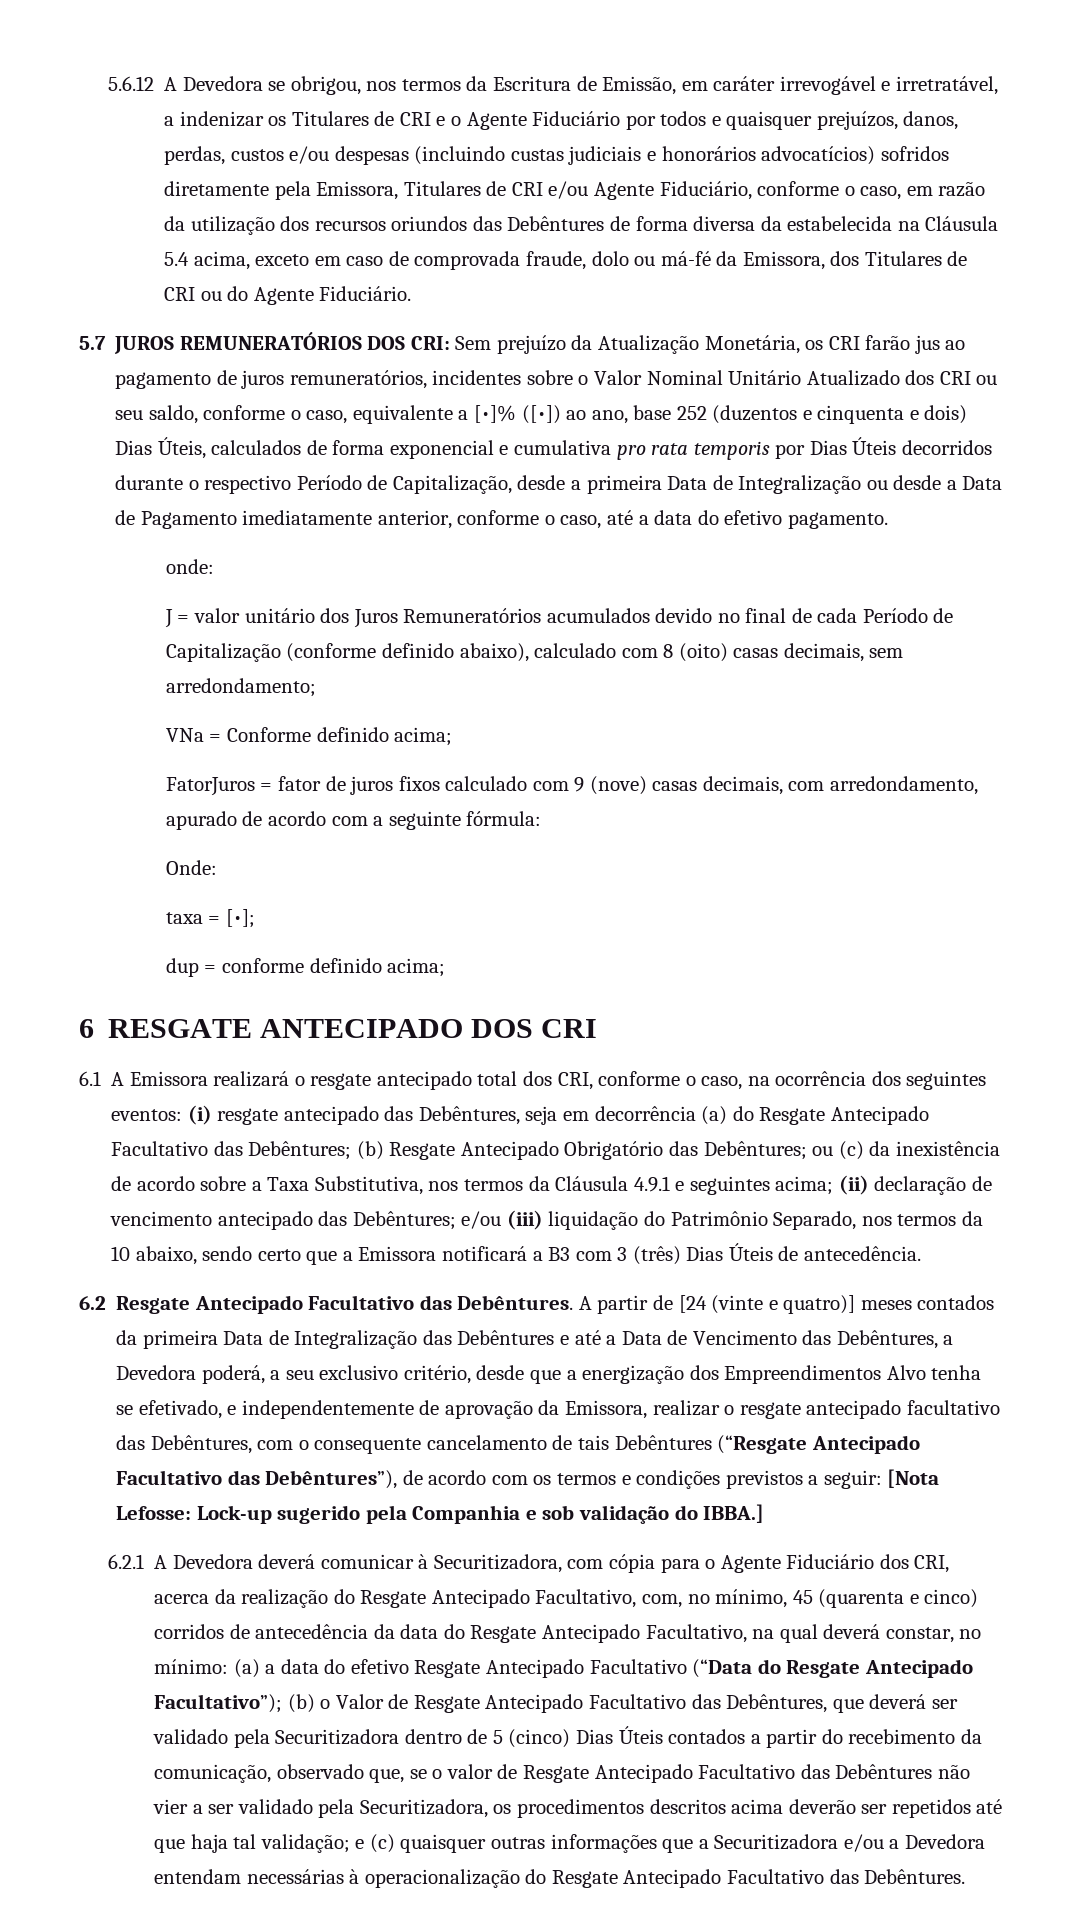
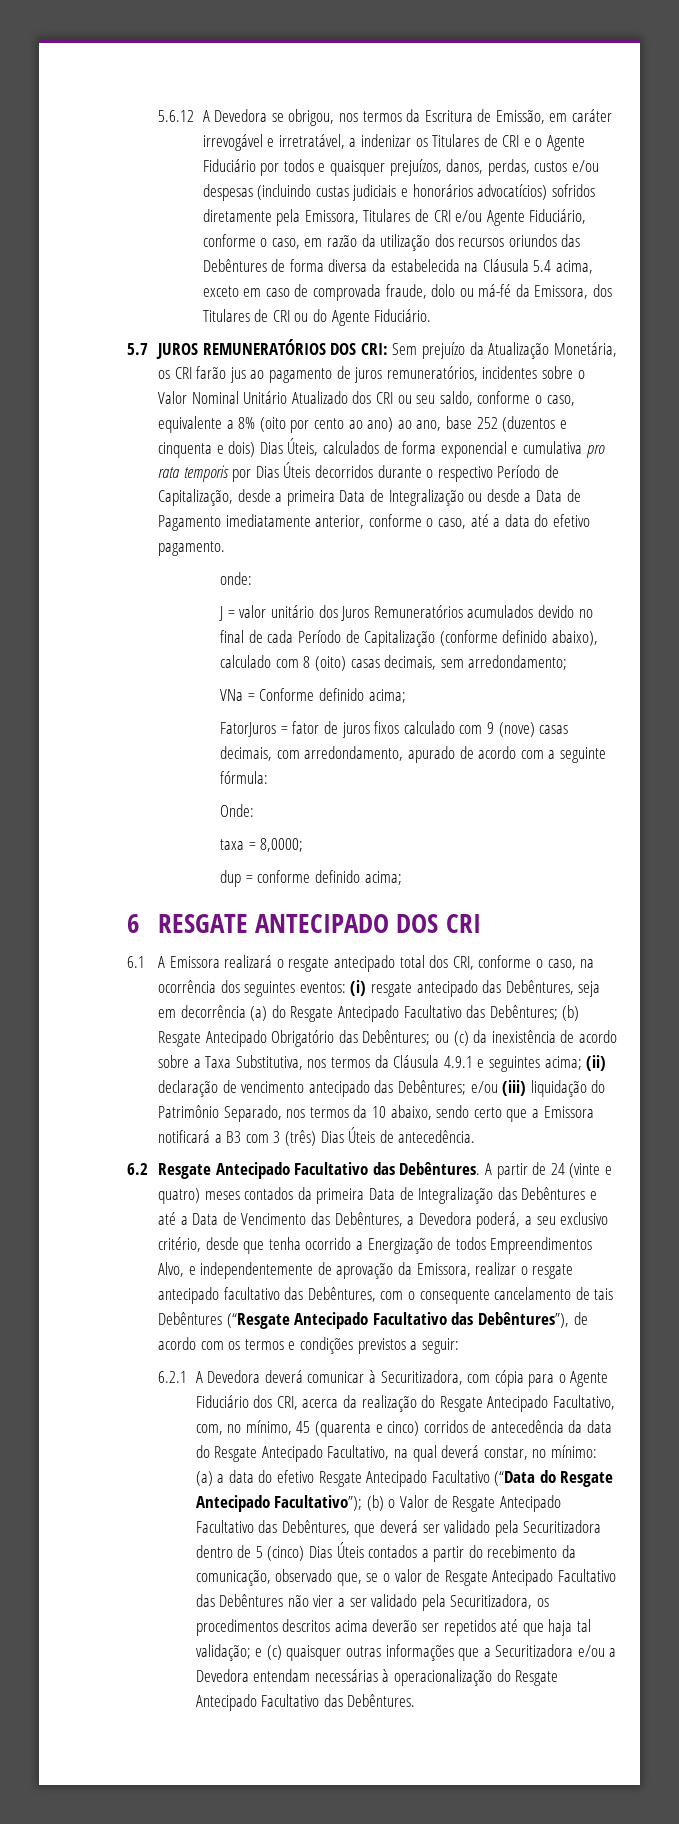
[473,405,561,424] [•]% ([•]) -> [238,417,394,433] 8% (oito por cento ao ano)
[226,909,256,928] [•]; -> [260,838,304,852] 8,0000;
[678,1295,707,1313] [24 -> [550,1163,565,1175] 24
[783,1295,856,1314] quatro)] -> [158,1188,201,1204] quatro)
[566,1365,982,1384] [116,1400,222,1419] a energização dos Empreendimentos Alvo tenha se efetivado, -> [268,1237,593,1254] [158,1262,185,1277] tenha ocorrido a Energização de todos Empreendimentos Alvo,
[887,1469,940,1488] [116,1504,765,1524] [Nota Lefosse: Lock-up sugerido pela Companhia e sob validação do IBBA.] -> (459, 1346) none

